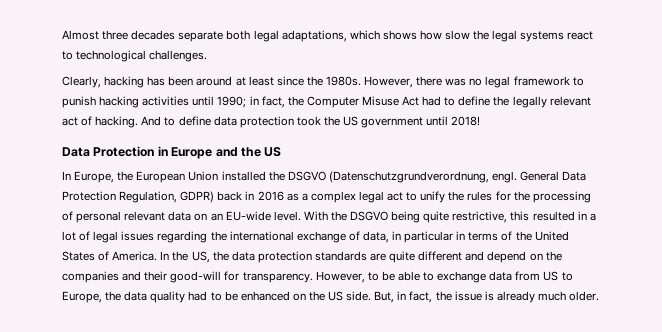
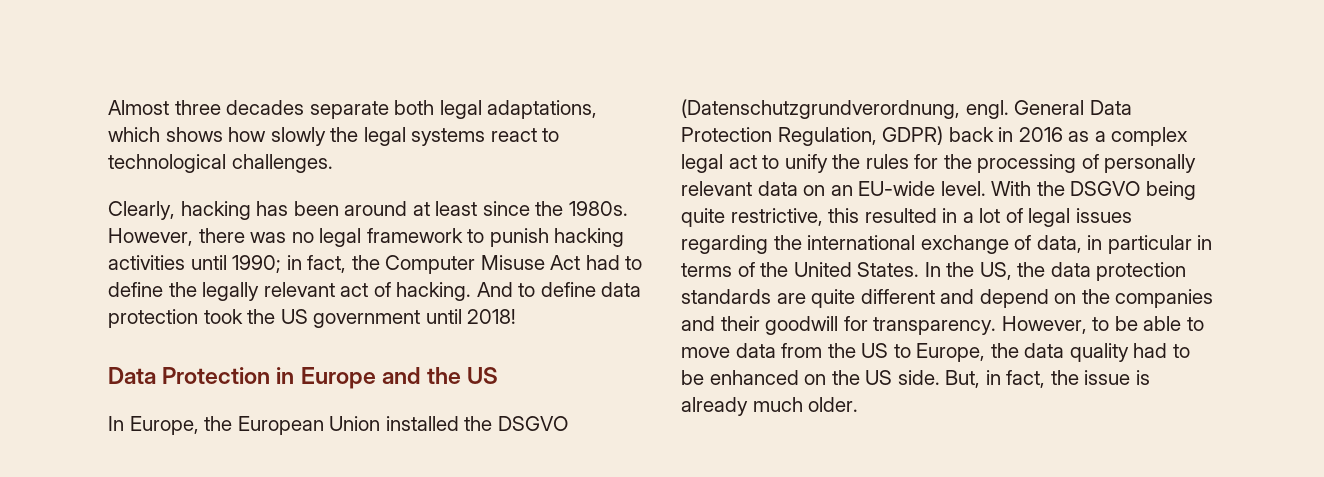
[445,30,471,40] slow -> [270,127,326,146] slowly
[76,211,122,223] personal -> [1104,154,1197,173] personally
[62,251,158,261] States of America. -> [857,262,920,277] States.
[170,271,222,283] good-will -> [765,316,839,335] goodwill
[437,271,487,283] exchange -> [681,347,730,358] move
(541, 276) none -> [827,343,856,358] the

